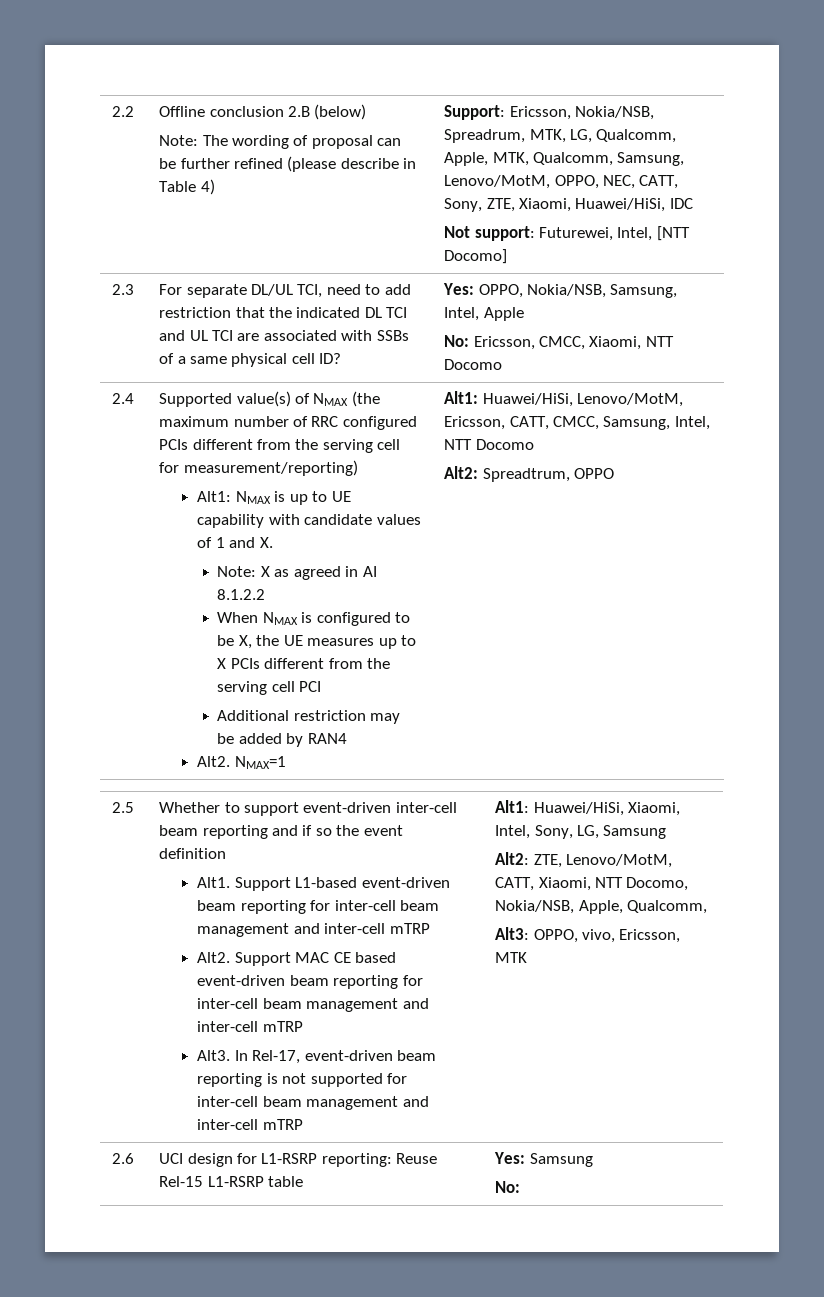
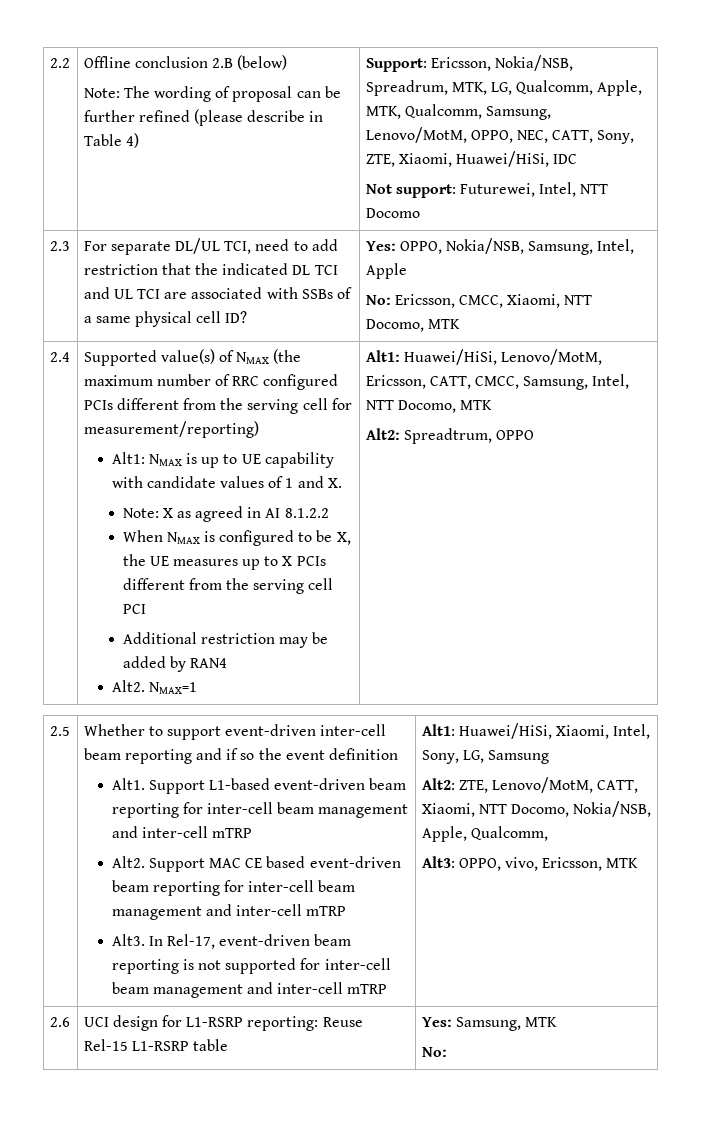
[656,226,690,241] [444,249,508,264] [NTT Docomo] -> [580,184,609,194] [365,208,420,218] NTT Docomo
[444,359,503,370] Docomo -> [365,319,460,332] Docomo, MTK
[475,439,534,450] Docomo -> [397,400,493,413] Docomo, MTK
[529,1153,593,1167] Samsung -> [455,1017,558,1031] Samsung, MTK

